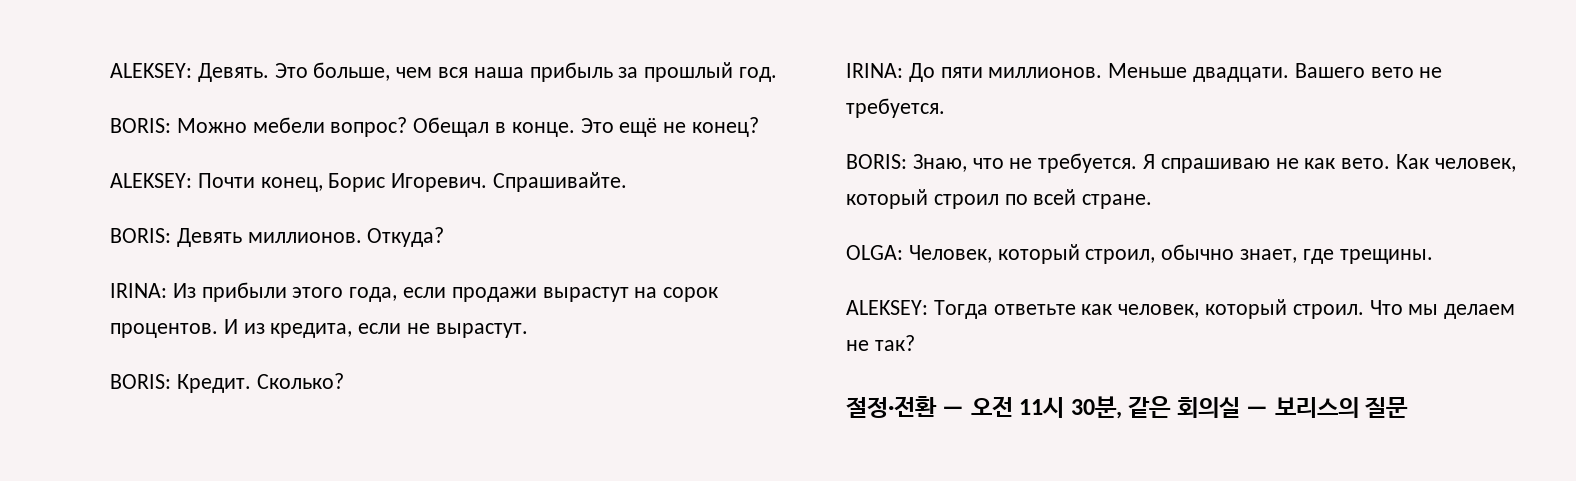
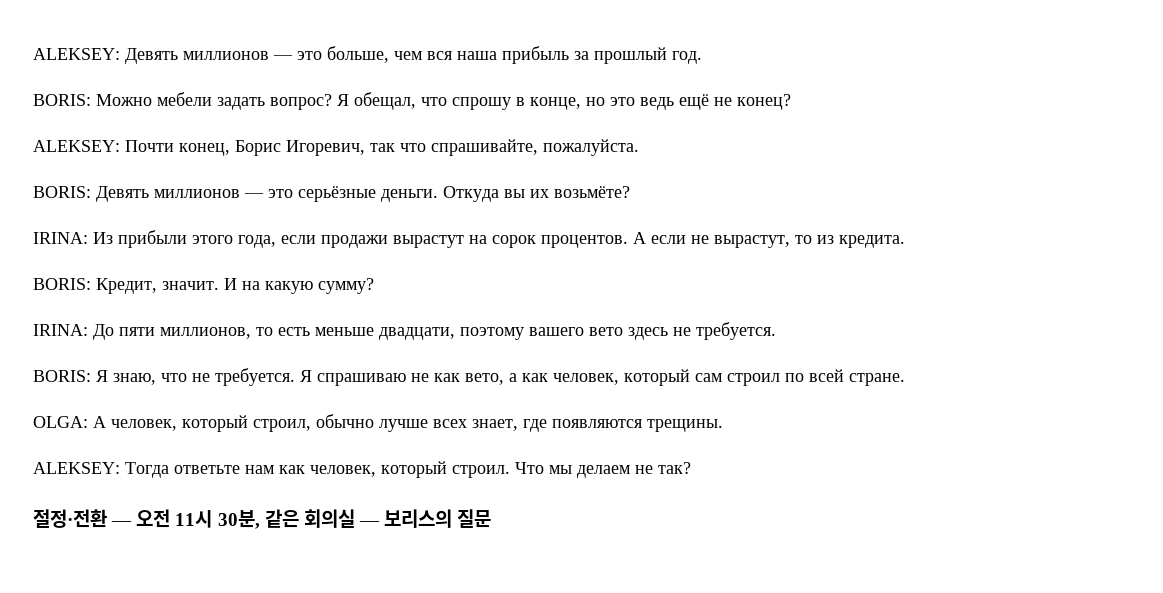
[110,63,308,82] ALEKSEY: Девять. Это -> [33,48,322,64] ALEKSEY: Девять миллионов — это
[330,117,614,137] вопрос? Обещал в конце. Это -> [217,92,674,110] задать вопрос? Я обещал, что спрошу в конце, но это ведь
[391,172,628,192] [110,227,445,247] Игоревич. Спрашивайте. // BORIS: Девять миллионов. Откуда? -> [286,139,639,156] [33,186,630,202] Игоревич, так что спрашивайте, пожалуйста. // BORIS: Девять миллионов — это серьёзные деньги. Откуда вы их возьмёте?
[223,319,528,338] [110,373,344,393] [846,63,1414,82] И из кредита, если не вырастут. // BORIS: Кредит. Сколько? // IRINA: До пяти миллионов. Меньше двадцати. Вашего вето -> [633,232,905,248] [33,278,374,294] [33,324,668,340] А если не вырастут, то из кредита. // BORIS: Кредит, значит. И на какую сумму? // IRINA: До пяти миллионов, то есть меньше двадцати, поэтому вашего вето здесь
[912,154,967,172] Знаю, -> [96,370,156,385] Я знаю,
[1341,154,1516,172] [846,189,928,209] вето. Как человек, который -> [465,369,722,386] вето, а как человек, который сам
[908,245,992,263] Человек, -> [93,416,177,431] А человек,
(1235, 252) none -> [379,419,467,432] лучше всех
(1334, 256) none -> [552,419,642,428] появляются
(1076, 309) none -> [245,465,274,474] нам

